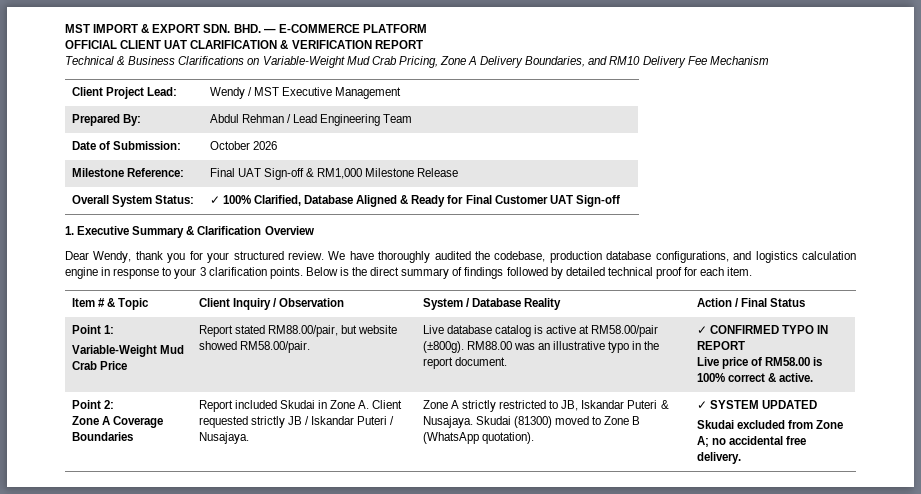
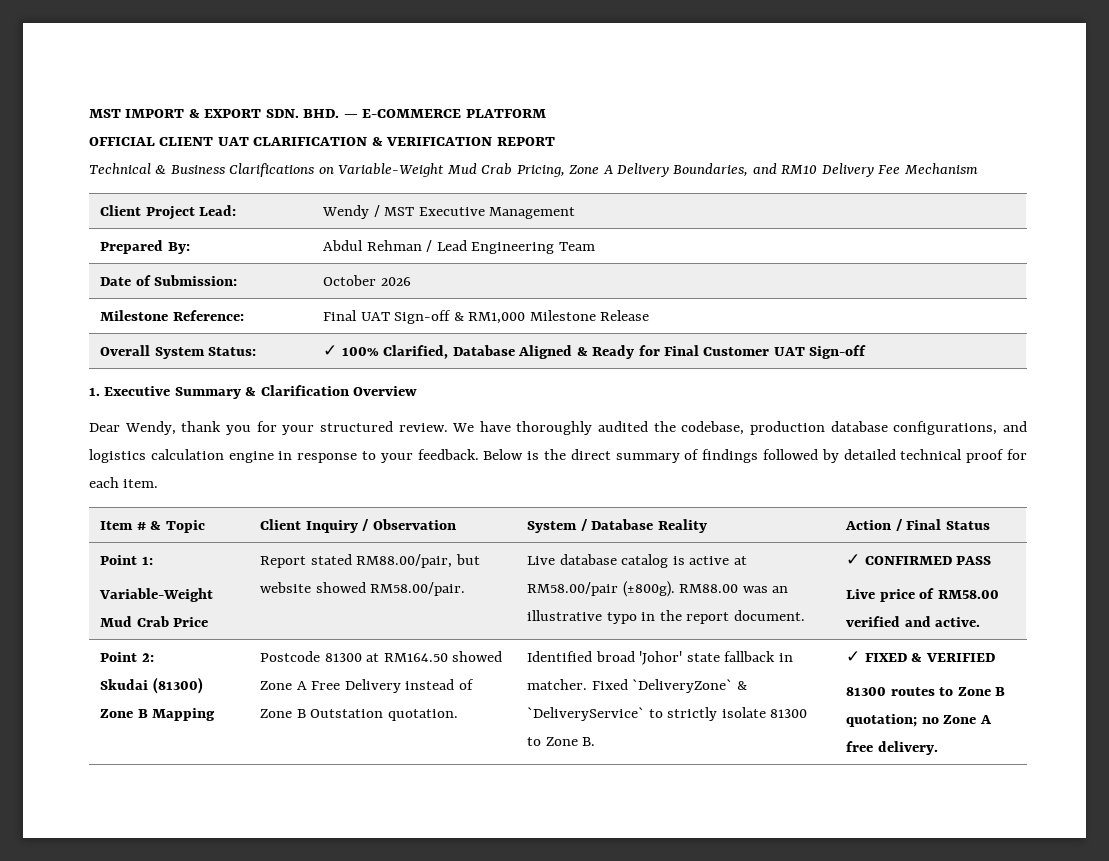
[199,267,303,279] 3 clarification points. -> [417,449,479,460] feedback.
[781,325,829,334] [696,341,745,350] TYPO IN REPORT -> [956,556,992,565] PASS
[813,357,823,366] [696,373,776,382] is 100% correct & -> [846,616,931,627] verified and
[71,416,163,428] [71,432,133,441] [198,400,403,412] [198,416,395,428] [198,432,249,444] [422,400,669,412] [422,416,641,428] [422,432,534,444] [696,400,817,409] [696,420,844,429] [696,436,783,447] Zone A Coverage Boundaries | Report included Skudai in Zone A. Client requested strictly JB / Iskandar Puteri / Nusajaya. | Zone A strictly restricted to JB, Iskandar Puteri & Nusajaya. Skudai (81300) moved to Zone B (WhatsApp quotation). | ✓ SYSTEM UPDATED // Skudai excluded from Zone A; no accidental -> [100,677,203,694] [100,708,216,721] [260,651,503,662] [260,679,474,693] [260,709,458,721] [527,651,793,665] [527,679,747,693] [527,707,808,721] [527,737,596,746] [846,651,995,662] [846,687,1006,696] [846,714,991,727] Skudai (81300) Zone B Mapping | Postcode 81300 at RM164.50 showed Zone A Free Delivery instead of Zone B Outstation quotation. | Identified broad 'Johor' state fallback in matcher. Fixed `DeliveryZone` & `DeliveryService` to strictly isolate 81300 to Zone B. | ✓ FIXED & VERIFIED // 81300 routes to Zone B quotation; no Zone A

